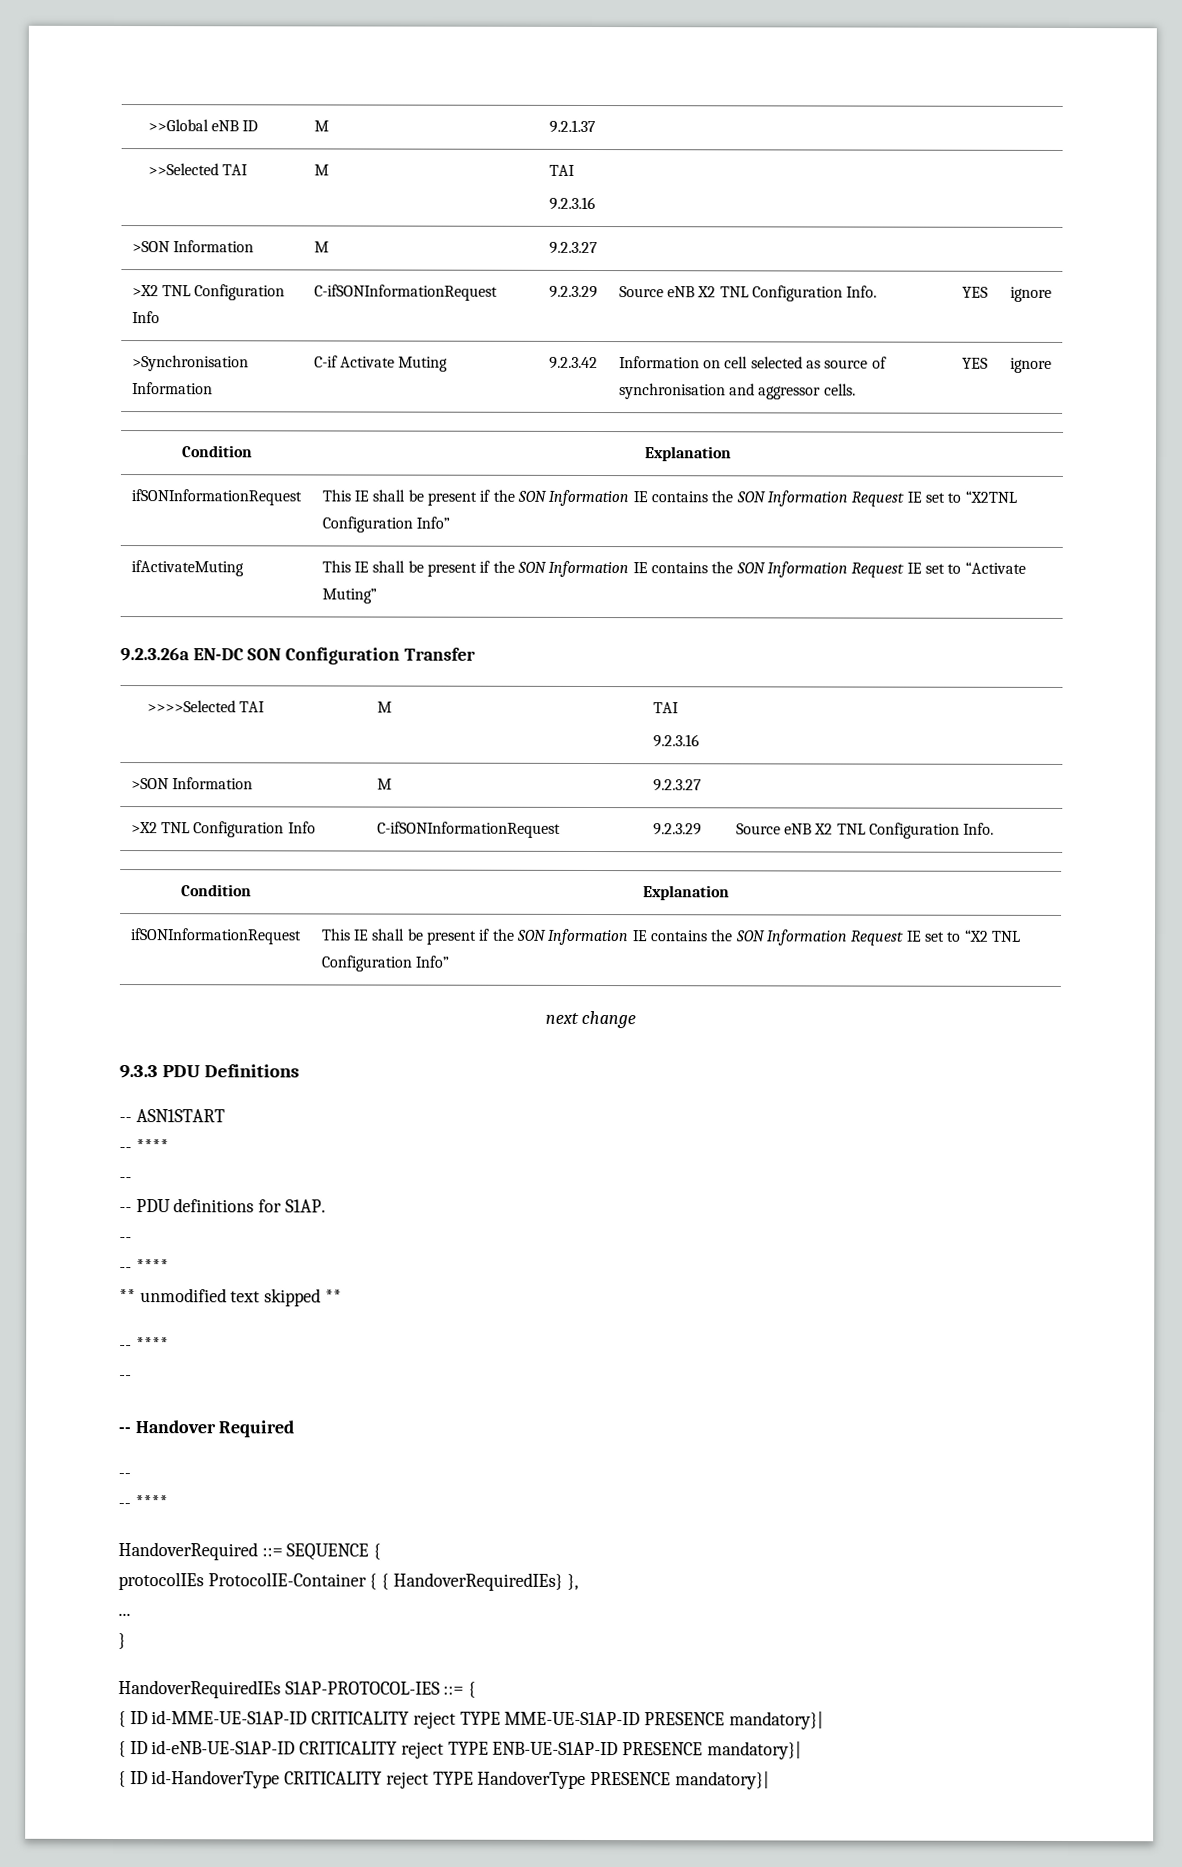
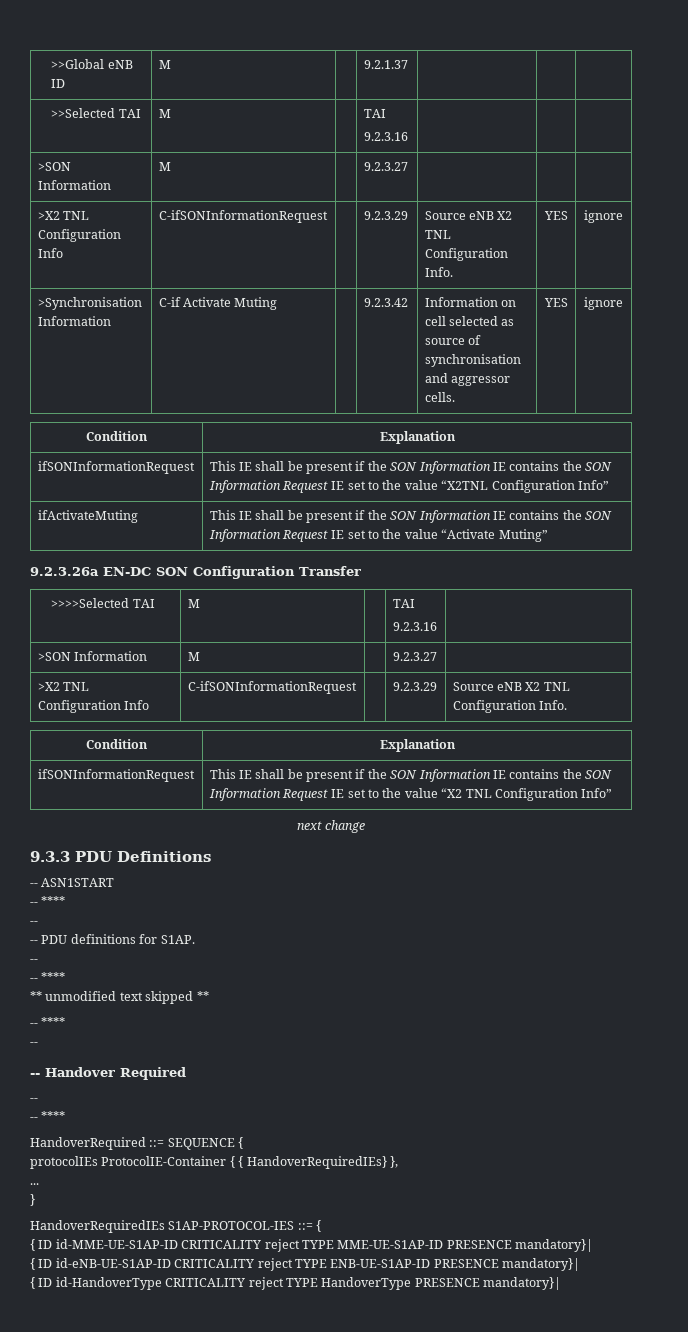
(962, 497) none -> [382,480,438,490] the value
(962, 568) none -> [382,529,438,539] the value
(962, 936) none -> [382,788,438,798] the value

